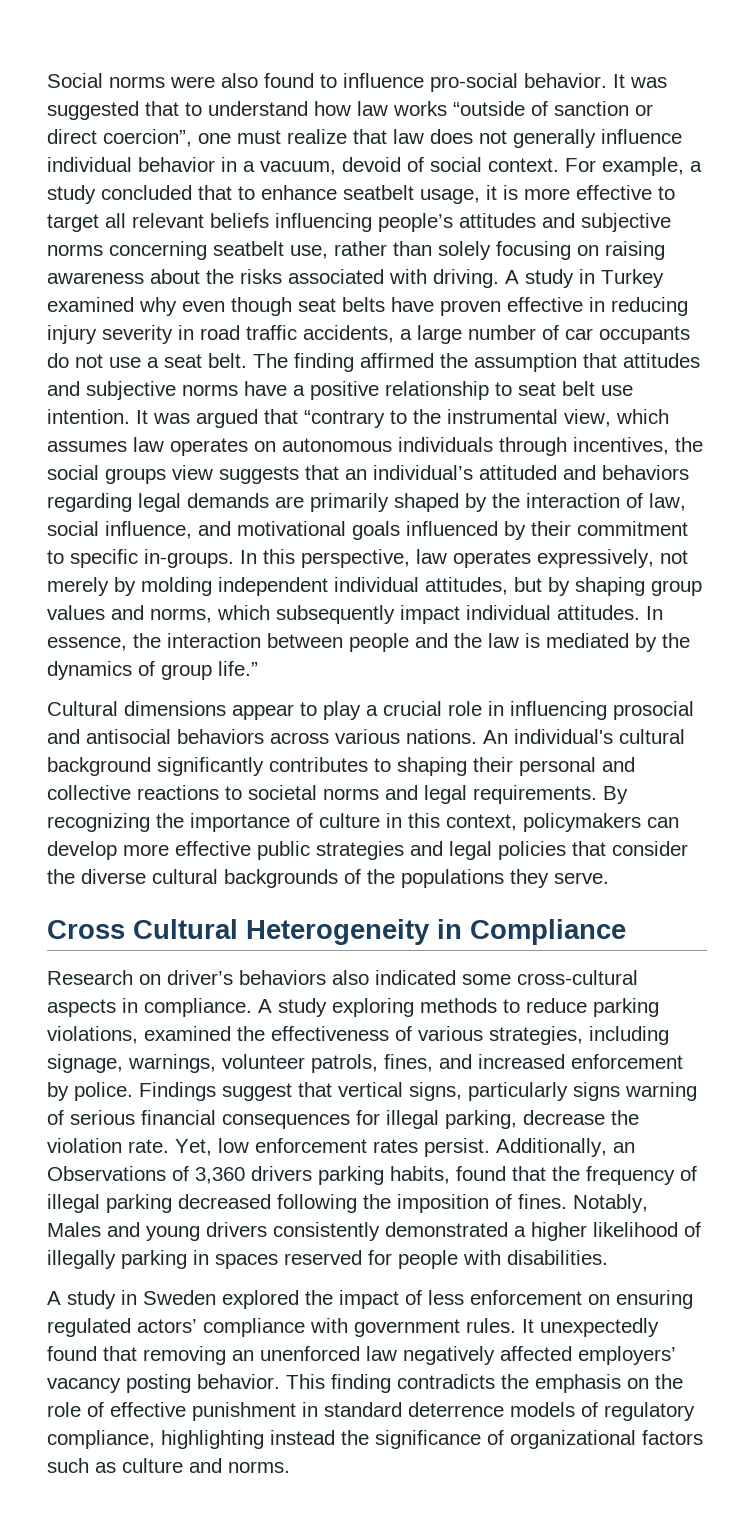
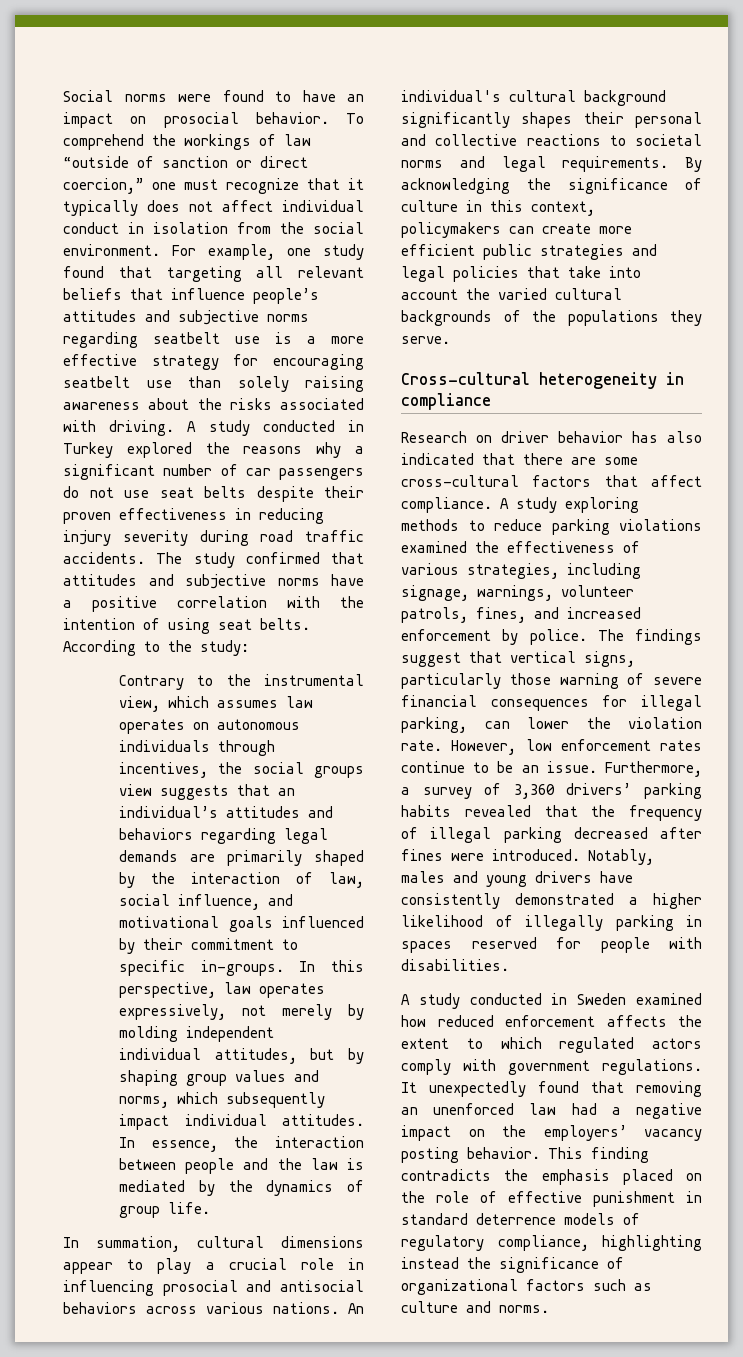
[221,73,258,88] also -> (211, 98) none
[343,73,667,92] [47,101,447,120] influence pro-social behavior. It was suggested that to understand how law works -> [302,90,364,102] [63,112,364,128] [63,134,311,150] have an impact on prosocial behavior. To comprehend the workings of law
[103,129,192,147] coercion”, -> [63,178,144,194] coercion,”
[287,129,682,148] [47,157,702,176] [47,185,675,204] [47,214,99,232] realize that law does not generally influence individual behavior in a vacuum, devoid of social context. For example, a study concluded that to enhance seatbelt usage, it is more effective to target -> [226,178,364,194] [63,200,364,216] [63,222,364,234] [63,244,364,260] [63,266,242,282] recognize that it typically does not affect individual conduct in isolation from the social environment. For example, one study found that targeting
[275,213,372,232] influencing -> [130,288,245,300] that influence
[109,241,599,260] concerning seatbelt use, rather than solely focusing on -> [63,332,364,348] [63,354,364,370] [63,376,289,392] regarding seatbelt use is a more effective strategy for encouraging seatbelt use than solely
(574, 278) none -> [262,420,335,432] conducted
[47,297,583,316] examined why even though seat belts have proven effective -> [126,442,365,458] [63,464,364,480] [63,486,364,502] [63,508,227,524] explored the reasons why a significant number of car passengers do not use seat belts despite their proven effectiveness
[178,325,194,340] in -> [199,530,249,546] during
[303,325,690,344] [47,353,577,372] accidents, a large number of car occupants do not use a seat belt. The finding affirmed the assumption -> [63,552,320,568] accidents. The study confirmed
[385,381,633,400] [47,409,385,428] relationship to seat belt use intention. It was argued that “contrary -> [177,596,364,608] [63,618,310,634] [63,640,249,656] [119,675,185,690] correlation with the intention of using seat belts. According to the study: // Contrary
[479,465,557,480] attituded -> [226,806,301,818] attitudes
[218,661,258,676] [47,701,118,716] life.” // Cultural -> [168,1202,211,1214] [63,1236,264,1252] life. // In summation, cultural
[269,757,467,776] contributes to shaping -> [521,112,573,128] shapes
[47,813,290,832] recognizing the importance -> [401,178,668,194] acknowledging the significance
[47,841,251,860] develop more effective -> [542,223,632,234] [401,244,475,256] create more efficient
[612,841,688,856] [47,869,146,884] consider the diverse -> [568,266,641,278] [401,288,547,300] take into account the varied
[47,919,626,945] [47,970,638,985] [47,998,138,1017] Cross Cultural Heterogeneity in Compliance // Research on driver’s behaviors also indicated some cross-cultural aspects in -> [401,372,684,389] [401,393,491,410] [401,431,702,443] [401,453,638,465] [401,475,702,487] Cross-cultural heterogeneity in compliance // Research on driver behavior has also indicated that there are some cross-cultural factors that affect
[47,1026,138,1044] violations, -> [619,519,702,531] violations
[139,1082,216,1101] Findings -> [597,629,702,645] The findings
[573,1082,620,1101] signs -> [509,673,551,685] those
[70,1110,135,1125] serious -> [653,677,702,685] severe
[523,1110,605,1125] decrease -> [484,717,569,729] can lower
[175,1139,212,1156] Yet, -> [451,740,517,755] However,
[424,1138,635,1157] [47,1166,506,1185] persist. Additionally, an Observations of 3,360 drivers parking habits, found -> [401,761,702,777] [401,783,702,799] [401,805,531,817] continue to be an issue. Furthermore, a survey of 3,360 drivers’ parking habits revealed
[277,1194,648,1213] [47,1222,101,1237] following the imposition of fines. Notably, Males -> [660,827,702,839] [401,849,654,865] [401,871,445,883] after fines were introduced. Notably, males
(267, 1229) none -> [600,871,633,883] have
(116, 1299) none -> [469,993,542,1005] conducted
[222,1290,693,1309] [47,1318,305,1337] explored the impact of less enforcement on ensuring regulated actors’ compliance -> [636,993,702,1005] [401,1015,702,1027] [401,1037,702,1053] [401,1059,451,1075] examined how reduced enforcement affects the extent to which regulated actors comply
[466,1318,516,1333] rules. -> [602,1059,702,1075] regulations.
[403,1346,572,1365] negatively affected -> [571,1103,702,1119] [401,1125,526,1141] had a negative impact on the
(621, 1383) none -> [622,1169,673,1185] placed

